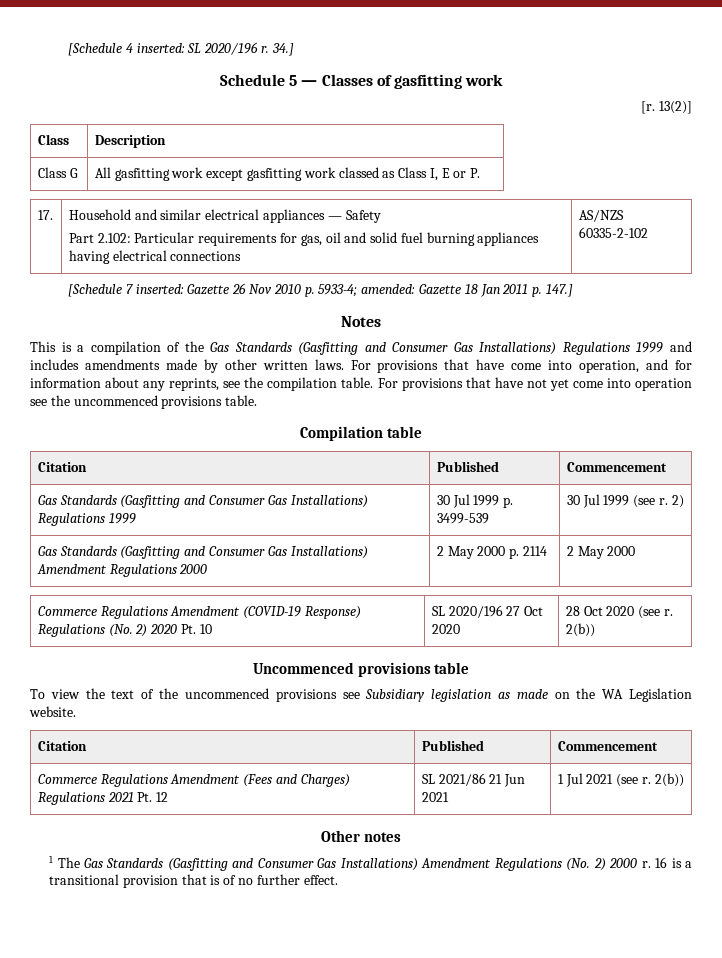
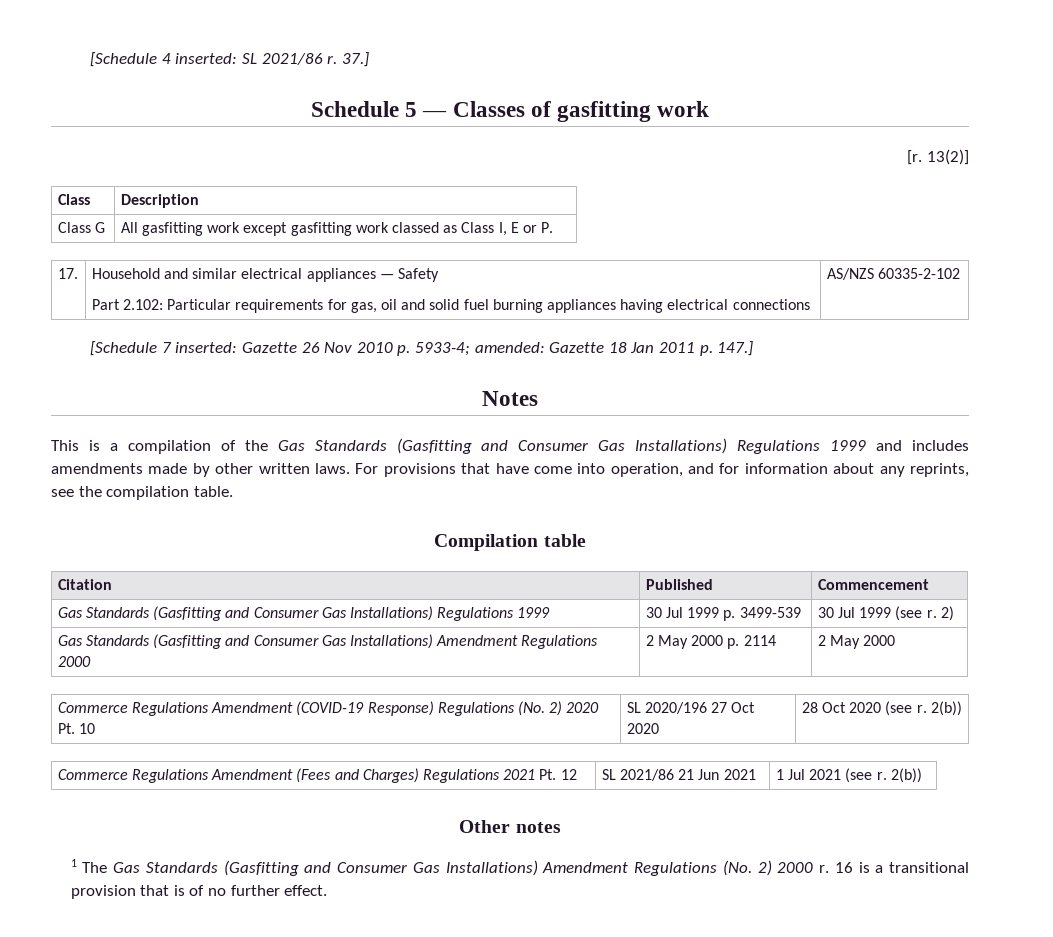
[204,42,294,56] 2020/196 r. 34.] -> [261,52,369,67] 2021/86 r. 37.]
[377,377,692,391] [30,395,258,409] For provisions that have not yet come into operation see the uncommenced provisions table. -> (233, 491) none
[252,662,470,677] [30,688,692,702] [29,706,76,717] [37,741,87,751] [421,740,484,751] [557,741,658,751] // Uncommenced provisions table // To view the text of the uncommenced provisions see Subsidiary legislation as made on the WA Legislation website. // Citation | Published | Commencement -> (962, 708) none

